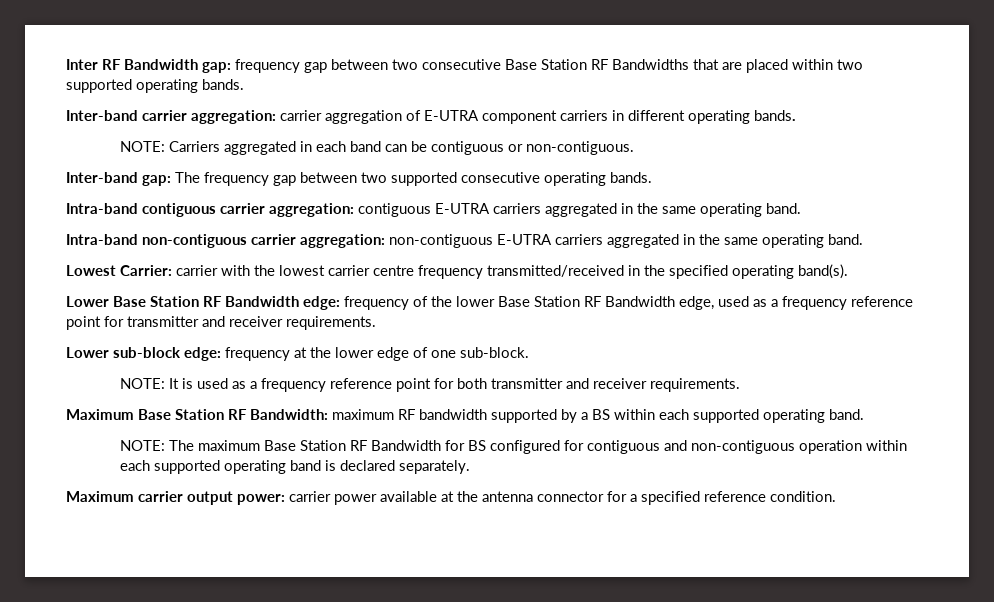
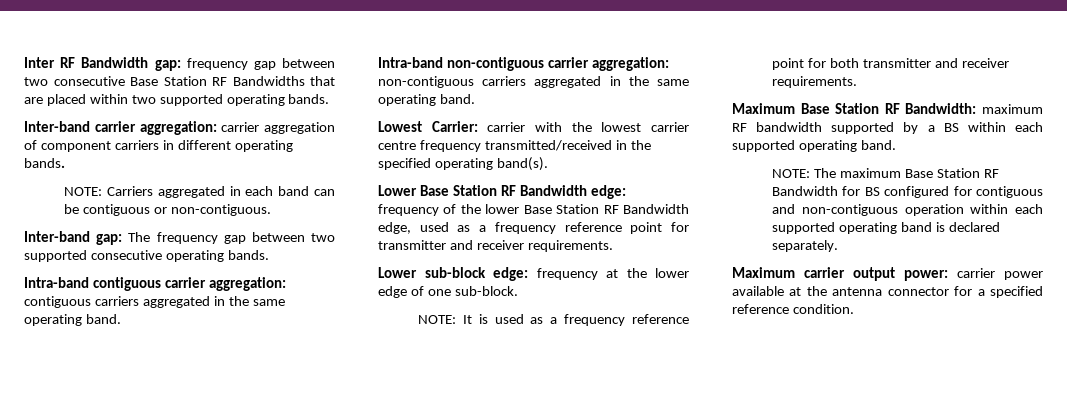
[424,110,479,121] E-UTRA -> (37, 145) none
[435,203,490,214] E-UTRA -> (91, 302) none
[497,234,552,245] E-UTRA -> (474, 82) none

